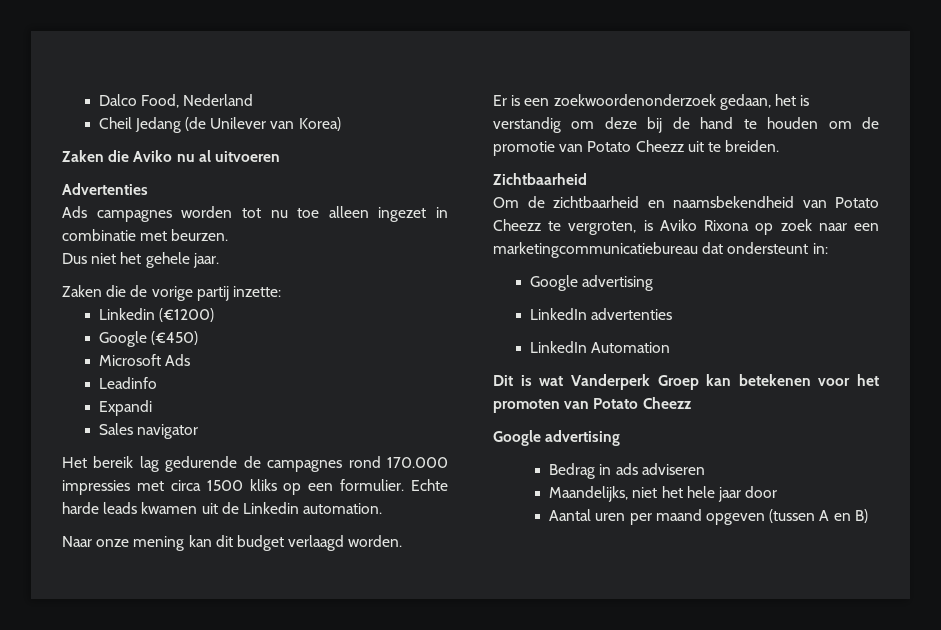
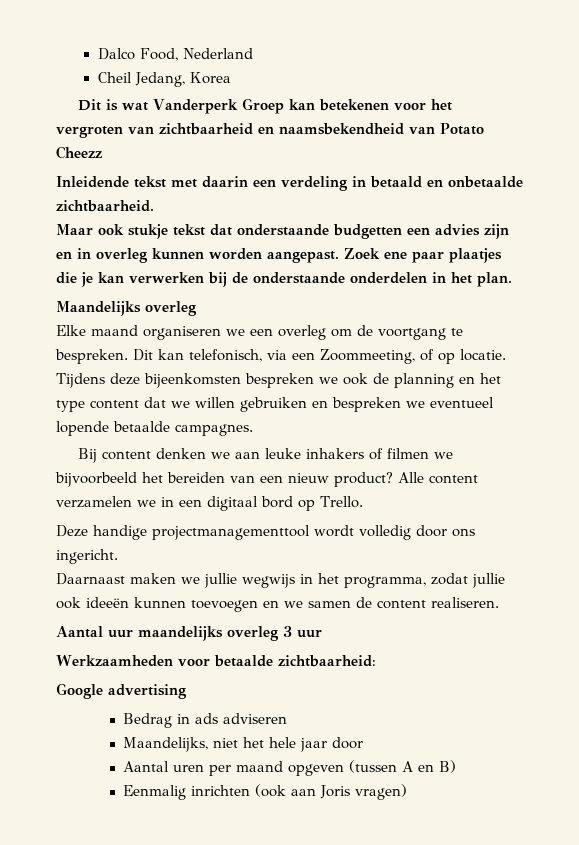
[134,117,341,133] [62,150,280,162] [62,183,148,195] [62,206,448,222] [62,229,229,241] [62,252,219,268] [62,285,281,301] [98,308,214,322] [98,331,198,347] [98,354,190,366] [98,377,157,389] [98,400,152,416] [98,423,198,439] [62,456,448,472] [62,479,448,495] [62,502,383,514] [62,535,403,551] [493,94,810,110] [493,117,879,133] [493,140,780,156] [493,173,587,185] [493,196,879,208] [493,219,879,235] [493,242,828,258] [529,275,653,291] [529,308,672,320] [529,341,670,353] Jedang (de Unilever van Korea) // Zaken die Aviko nu al uitvoeren // Advertenties // Ads campagnes worden tot nu toe alleen ingezet in combinatie met beurzen. // Dus niet het gehele jaar. // Zaken die de vorige partij inzette: // Linkedin (€1200) // Google (€450) // Microsoft Ads // Leadinfo // Expandi // Sales navigator // Het bereik lag gedurende de campagnes rond 170.000 impressies met circa 1500 kliks op een formulier. Echte harde leads kwamen uit de Linkedin automation. // Naar onze mening kan dit budget verlaagd worden. // Er is een zoekwoordenonderzoek gedaan, het is verstandig om deze bij de hand te houden om de promotie van Potato Cheezz uit te breiden. // Zichtbaarheid // Om de zichtbaarheid en naamsbekendheid van Potato Cheezz te vergroten, is Aviko Rixona op zoek naar een marketingcommunicatiebureau dat ondersteunt in: // Google advertising // LinkedIn advertenties // LinkedIn Automation -> [134,72,231,87] Jedang, Korea
[493,397,691,413] promoten van Potato Cheezz -> [56,123,484,138] [56,146,102,159] [56,176,523,191] [56,200,154,212] [56,224,509,239] [56,248,502,263] [56,272,512,287] [56,301,197,316] [56,325,463,340] [55,349,506,364] [56,373,501,388] [56,397,494,412] [56,421,253,436] [77,448,453,463] [55,472,478,487] [56,496,363,511] [56,525,475,540] [56,549,118,564] [56,573,505,588] [56,597,499,612] [56,626,322,641] [56,655,376,667] vergroten van zichtbaarheid en naamsbekendheid van Potato Cheezz // Inleidende tekst met daarin een verdeling in betaald en onbetaalde zichtbaarheid. // Maar ook stukje tekst dat onderstaande budgetten een advies zijn en in overleg kunnen worden aangepast. Zoek ene paar plaatjes die je kan verwerken bij de onderstaande onderdelen in het plan. // Maandelijks overleg // Elke maand organiseren we een overleg om de voortgang te bespreken. Dit kan telefonisch, via een Zoommeeting, of op locatie. Tijdens deze bijeenkomsten bespreken we ook de planning en het type content dat we willen gebruiken en bespreken we eventueel lopende betaalde campagnes. // Bij content denken we aan leuke inhakers of filmen we bijvoorbeeld het bereiden van een nieuw product? Alle content verzamelen we in een digitaal bord op Trello. // Deze handige projectmanagementtool wordt volledig door ons ingericht. // Daarnaast maken we jullie wegwijs in het programma, zodat jullie ook ideeën kunnen toevoegen en we samen de content realiseren. // Aantal uur maandelijks overleg 3 uur // Werkzaamheden voor betaalde zichtbaarheid:
(868, 516) none -> [123,784,408,800] // Eenmalig inrichten (ook aan Joris vragen)

